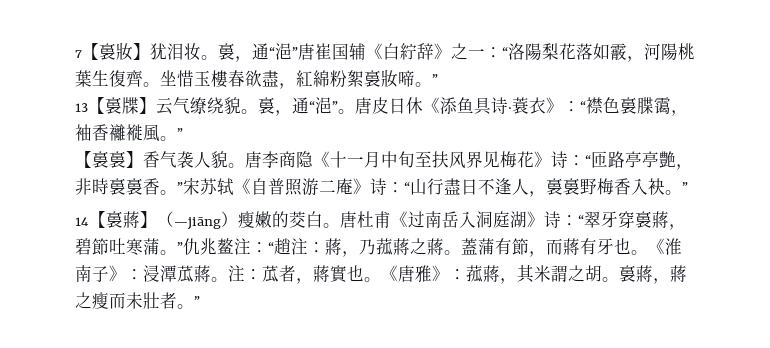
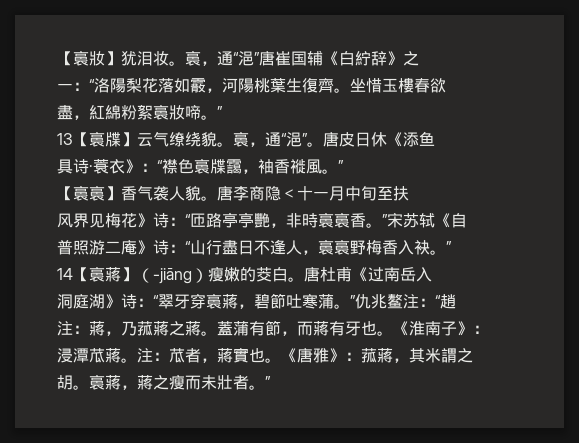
[75,50,82,58] 7 -> (57, 58) none
(468, 51) none -> (419, 58) //
(262, 78) none -> (446, 85) //
(474, 105) none -> (435, 138) //
[637,97,688,116] [75,124,126,141] 䐑霭，袖香䙰 -> [210,159,290,174] 牒靄，袖香
[313,151,330,167] 《 -> [281,189,297,199] ＜
(449, 159) none -> (409, 193) //
[659,151,676,168] 艶 -> [254,213,270,228] 艷
(268, 186) none -> (467, 220) //
[174,217,221,230] —jiāng -> [153,268,192,284] -jiāng
(476, 219) none -> (432, 274) //
(291, 246) none -> (456, 301) //
(143, 274) none -> (489, 329) //
(585, 273) none -> (473, 355) //

